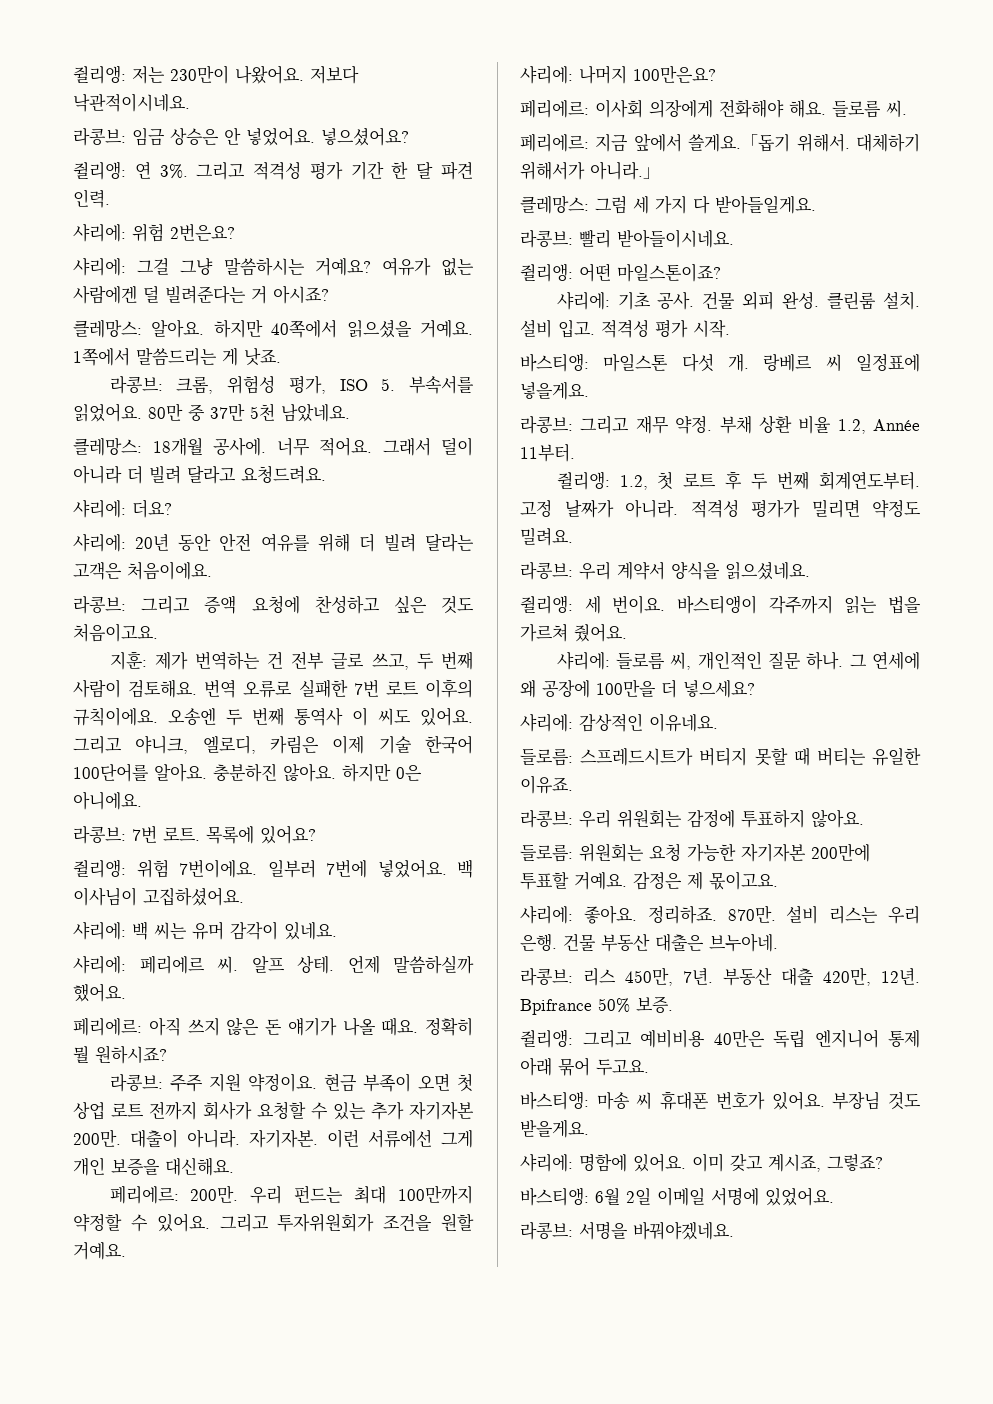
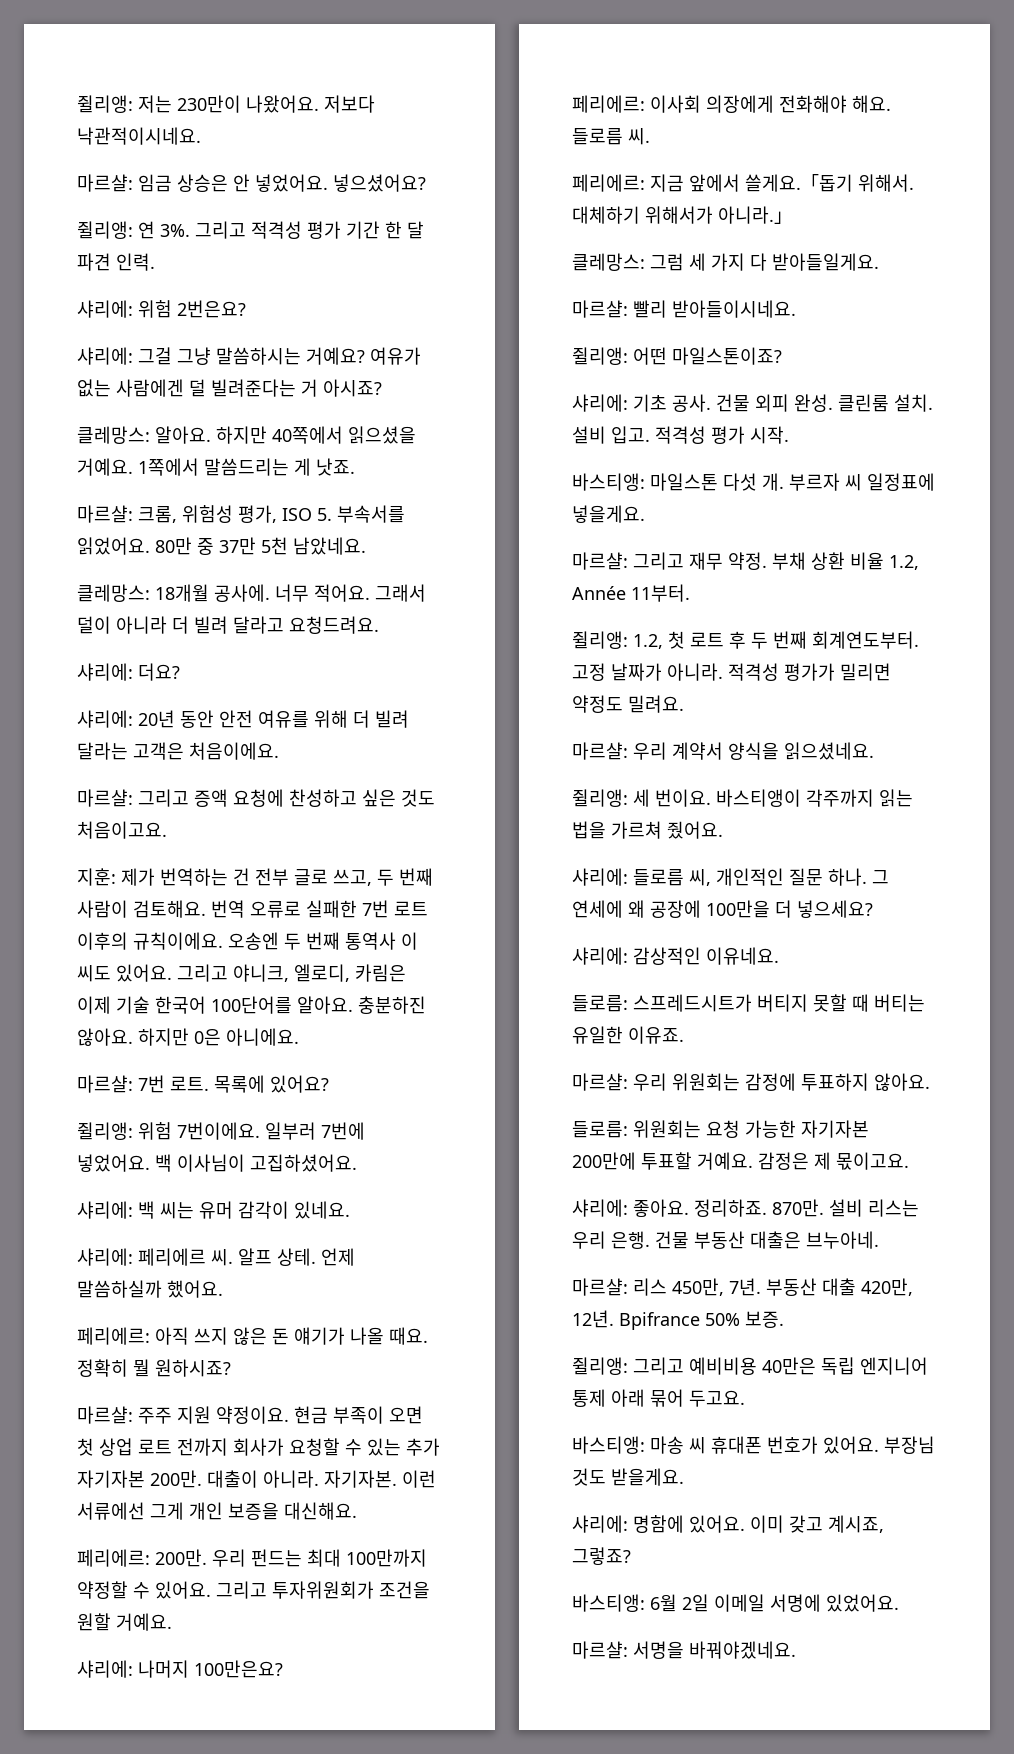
[73,128,126,146] 라콩브: -> [77,174,133,192] 마르샬:
[109,376,163,394] 라콩브: -> [77,505,133,523] 마르샬:
[73,596,126,614] 라콩브: -> [77,789,133,807] 마르샬:
[73,826,126,844] 라콩브: -> [77,1075,133,1093] 마르샬:
[109,1074,163,1092] 라콩브: -> [77,1406,133,1424] 마르샬:
[520,230,573,248] 라콩브: -> [572,300,628,318] 마르샬:
[763,354,813,372] 랑베르 -> [789,473,840,491] 부르자
[520,416,573,434] 라콩브: -> [572,552,628,570] 마르샬:
[520,562,573,580] 라콩브: -> [572,742,628,760] 마르샬:
[520,810,573,828] 라콩브: -> [572,1073,628,1091] 마르샬:
[520,968,573,986] 라콩브: -> [572,1278,628,1296] 마르샬:
[520,1222,573,1240] 라콩브: -> [572,1641,628,1659] 마르샬:

